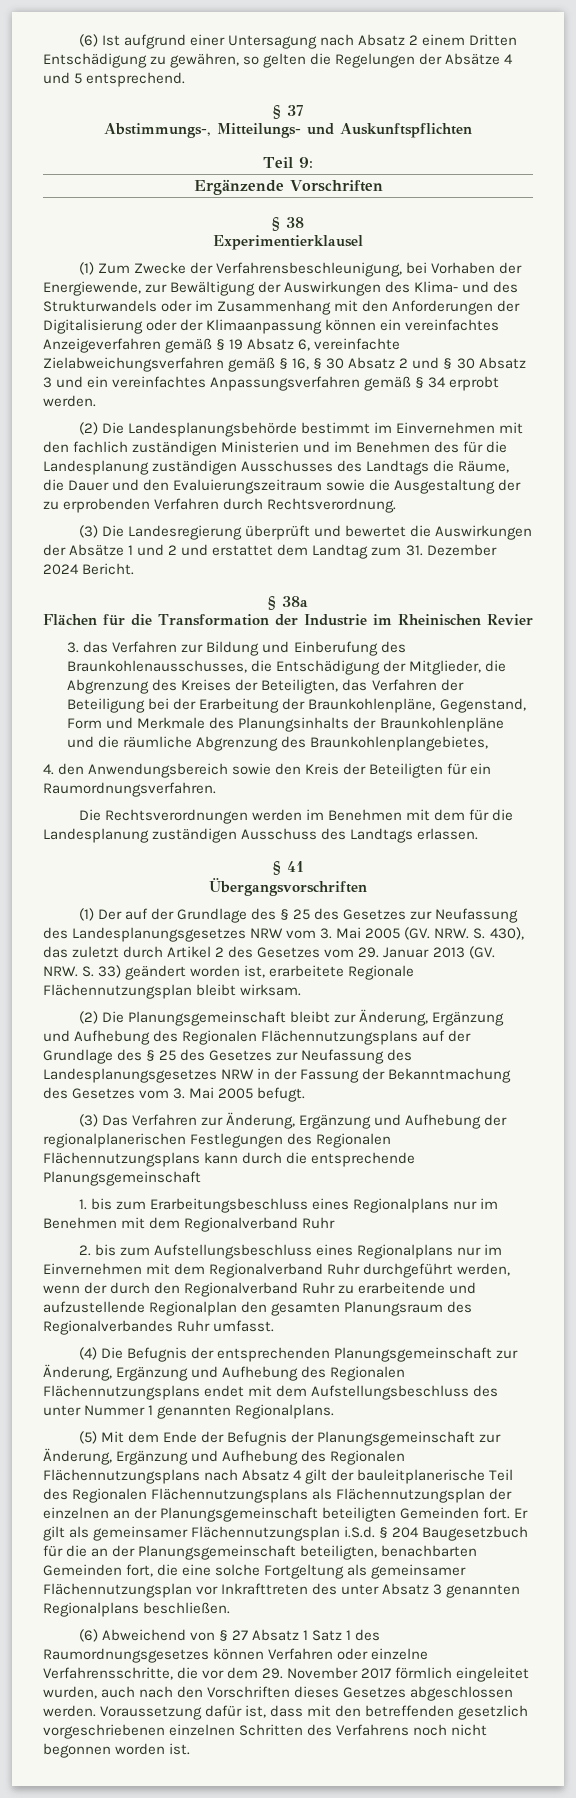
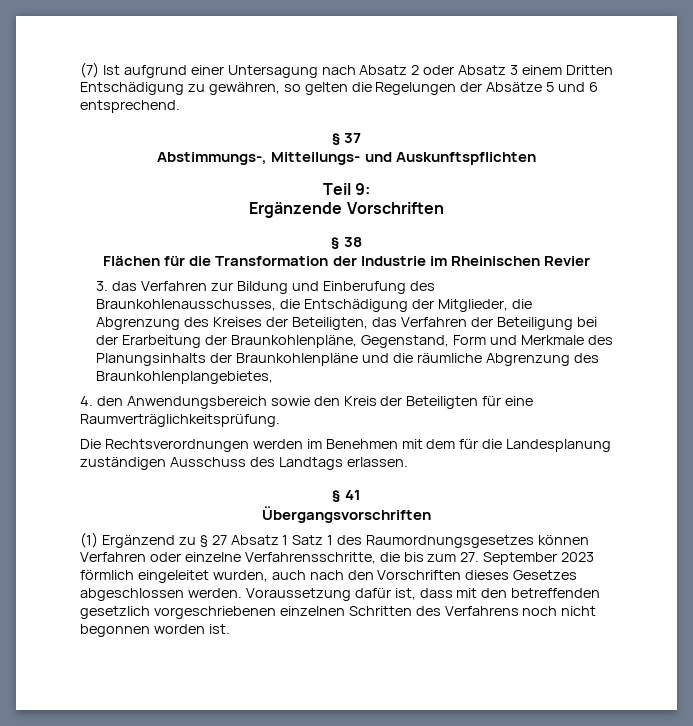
[78,34,98,47] (6) -> [80,62,99,78] (7)
(419, 40) none -> [423,65,519,75] oder Absatz 3
[504,54,514,64] [43,72,83,84] 4 und 5 -> [546,82,599,92] 5 und 6
[213,235,363,250] [78,262,523,277] [43,281,519,296] [43,300,521,315] [43,319,500,334] [43,338,401,353] [43,357,526,372] [43,376,500,391] [43,395,96,407] [78,422,524,437] [43,441,508,456] [43,460,510,475] [43,479,522,494] [43,498,397,513] [78,525,533,540] [43,544,497,559] [43,563,135,575] [268,596,308,610] // Experimentierklausel // (1) Zum Zwecke der Verfahrensbeschleunigung, bei Vorhaben der Energiewende, zur Bewältigung der Auswirkungen des Klima- und des Strukturwandels oder im Zusammenhang mit den Anforderungen der Digitalisierung oder der Klimaanpassung können ein vereinfachtes Anzeigeverfahren gemäß § 19 Absatz 6, vereinfachte Zielabweichungsverfahren gemäß § 16, § 30 Absatz 2 und § 30 Absatz 3 und ein vereinfachtes Anpassungsverfahren gemäß § 34 erprobt werden. // (2) Die Landesplanungsbehörde bestimmt im Einvernehmen mit den fachlich zuständigen Ministerien und im Benehmen des für die Landesplanung zuständigen Ausschusses des Landtags die Räume, die Dauer und den Evaluierungszeitraum sowie die Ausgestaltung der zu erprobenden Verfahren durch Rechtsverordnung. // (3) Die Landesregierung überprüft und bewertet die Auswirkungen der Absätze 1 und 2 und erstattet dem Landtag zum 31. Dezember 2024 Bericht. // § 38a -> (362, 242) none
[470,763,492,775] [43,782,216,797] ein Raumordnungsverfahren. -> [505,396,534,406] [80,414,280,427] eine Raumverträglichkeitsprüfung.
[97,908,519,923] [43,927,524,942] [43,946,495,959] [43,965,415,980] [43,984,302,999] [78,1009,505,1026] [43,1030,472,1045] [43,1049,413,1064] [43,1068,512,1083] [43,1087,306,1102] [78,1112,508,1129] [43,1133,392,1148] [43,1152,416,1167] [43,1171,201,1186] [78,1198,499,1213] [43,1217,336,1232] [78,1244,503,1259] [43,1263,511,1278] [43,1282,477,1297] [43,1301,473,1316] [43,1320,275,1335] [78,1347,519,1362] [43,1364,406,1381] [43,1385,499,1400] [43,1404,335,1419] [78,1431,502,1446] [43,1448,406,1465] [43,1469,514,1484] [43,1488,513,1503] [43,1507,529,1522] [43,1526,529,1541] [43,1545,478,1560] [43,1564,467,1579] [43,1583,521,1598] [43,1602,231,1617] [78,1629,215,1642] Der auf der Grundlage des § 25 des Gesetzes zur Neufassung des Landesplanungsgesetzes NRW vom 3. Mai 2005 (GV. NRW. S. 430), das zuletzt durch Artikel 2 des Gesetzes vom 29. Januar 2013 (GV. NRW. S. 33) geändert worden ist, erarbeitete Regionale Flächennutzungsplan bleibt wirksam. // (2) Die Planungsgemeinschaft bleibt zur Änderung, Ergänzung und Aufhebung des Regionalen Flächennutzungsplans auf der Grundlage des § 25 des Gesetzes zur Neufassung des Landesplanungsgesetzes NRW in der Fassung der Bekanntmachung des Gesetzes vom 3. Mai 2005 befugt. // (3) Das Verfahren zur Änderung, Ergänzung und Aufhebung der regionalplanerischen Festlegungen des Regionalen Flächennutzungsplans kann durch die entsprechende Planungsgemeinschaft // 1. bis zum Erarbeitungsbeschluss eines Regionalplans nur im Benehmen mit dem Regionalverband Ruhr // 2. bis zum Aufstellungsbeschluss eines Regionalplans nur im Einvernehmen mit dem Regionalverband Ruhr durchgeführt werden, wenn der durch den Regionalverband Ruhr zu erarbeitende und aufzustellende Regionalplan den gesamten Planungsraum des Regionalverbandes Ruhr umfasst. // (4) Die Befugnis der entsprechenden Planungsgemeinschaft zur Änderung, Ergänzung und Aufhebung des Regionalen Flächennutzungsplans endet mit dem Aufstellungsbeschluss des unter Nummer 1 genannten Regionalplans. // (5) Mit dem Ende der Befugnis der Planungsgemeinschaft zur Änderung, Ergänzung und Aufhebung des Regionalen Flächennutzungsplans nach Absatz 4 gilt der bauleitplanerische Teil des Regionalen Flächennutzungsplans als Flächennutzungsplan der einzelnen an der Planungsgemeinschaft beteiligten Gemeinden fort. Er gilt als gemeinsamer Flächennutzungsplan i.S.d. § 204 Baugesetzbuch für die an der Planungsgemeinschaft beteiligten, benachbarten Gemeinden fort, die eine solche Fortgeltung als gemeinsamer Flächennutzungsplan vor Inkrafttreten des unter Absatz 3 genannten Regionalplans beschließen. // (6) Abweichend von -> [101,535,196,548] Ergänzend zu
[202,1667,392,1679] vor dem 29. November 2017 -> [403,552,595,565] bis zum 27. September 2023

